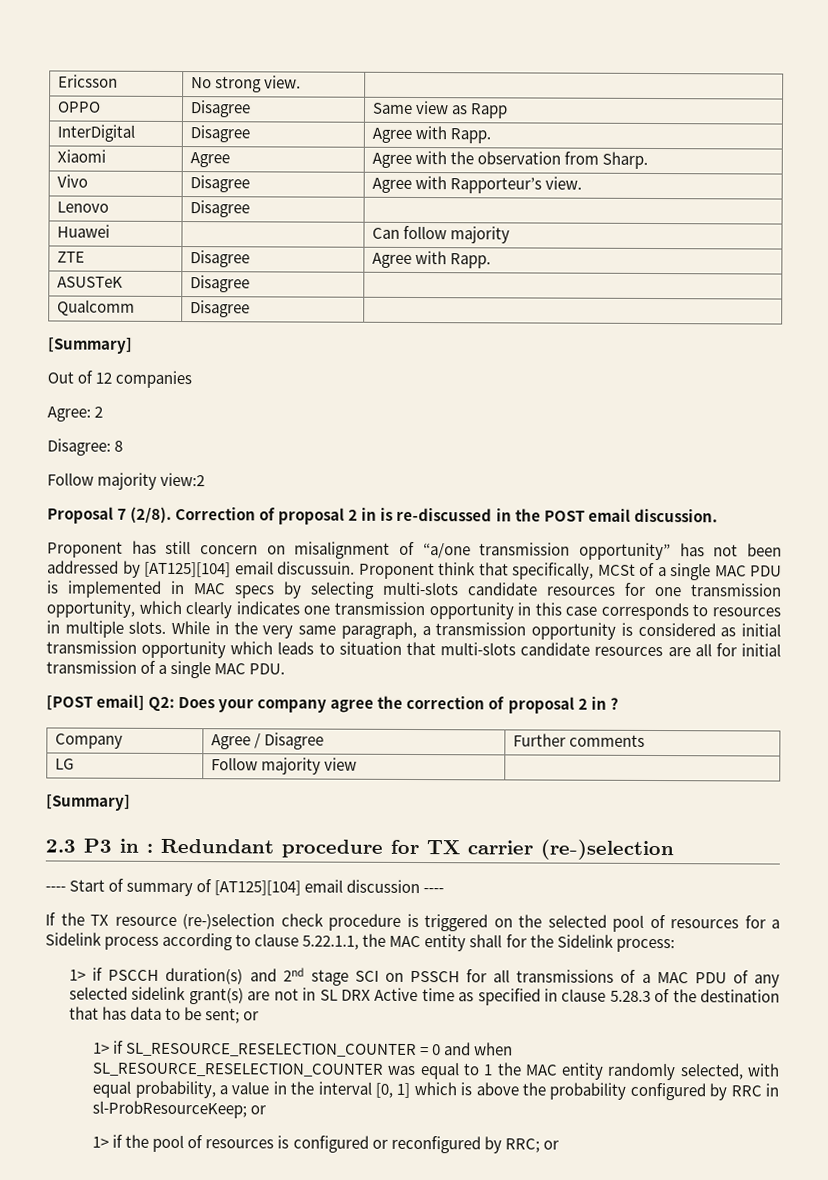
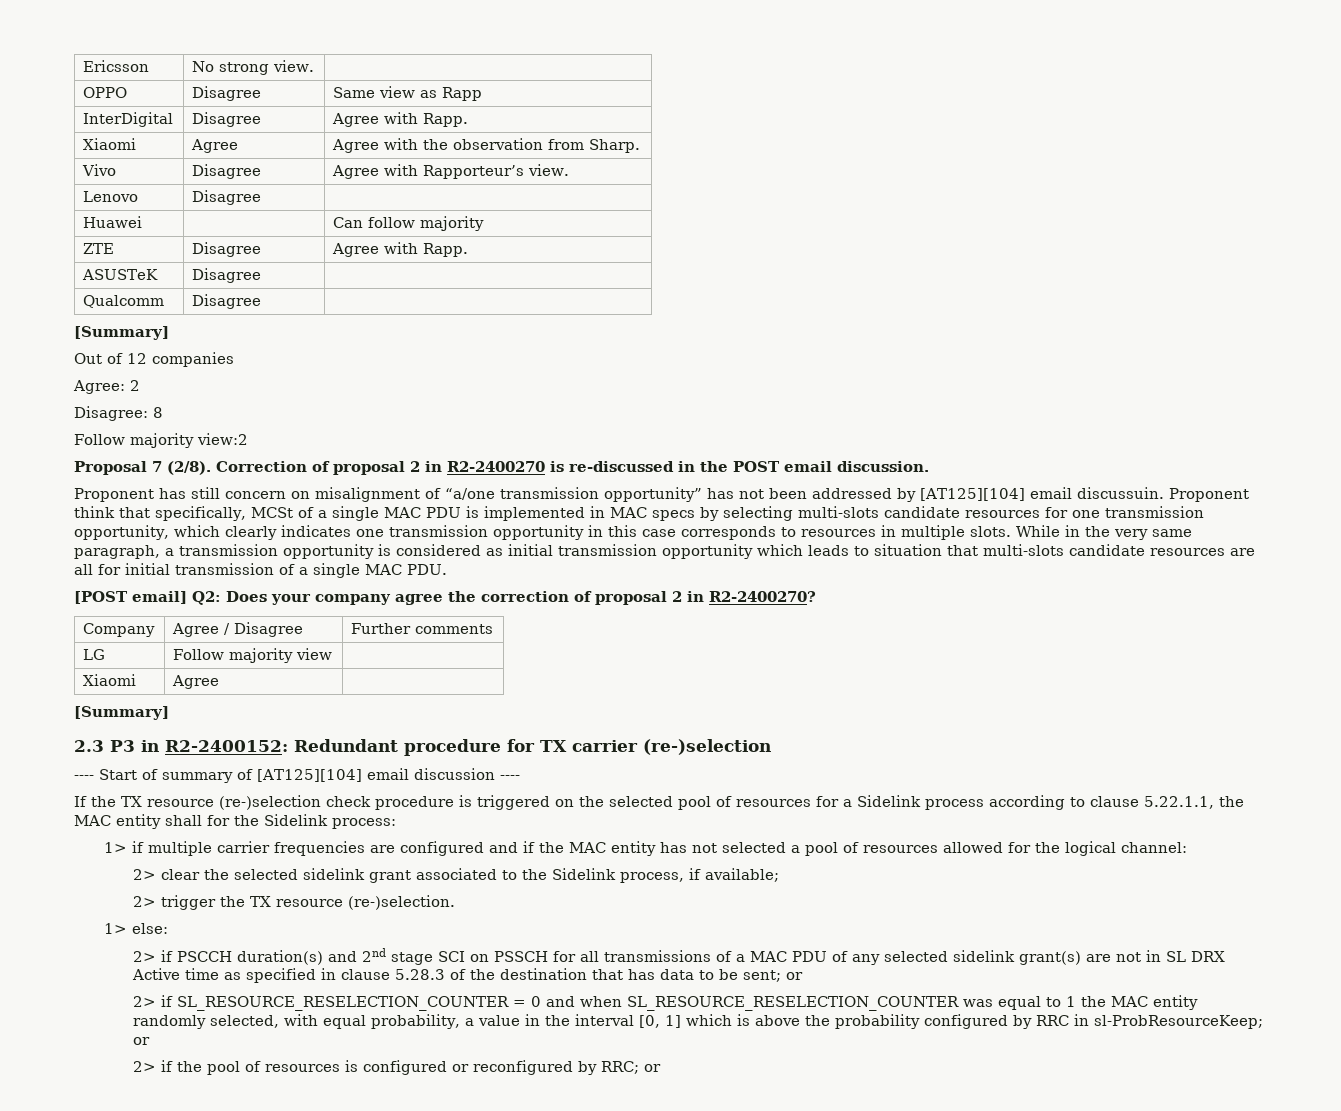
(378, 514) none -> [447,461,545,472] R2-2400270
[609,697,619,710] ? -> [709,591,816,602] R2-2400270?
(358, 764) none -> [83,674,137,686] [172,675,220,689] // Xiaomi | Agree |
[146,843,153,853] : -> [165,740,288,752] R2-2400152:
(104, 974) none -> [147,841,1187,856] [133,868,780,883] [133,895,456,910] [103,923,168,934] [133,950,174,962] multiple carrier frequencies are configured and if the MAC entity has not selected a pool of resources allowed for the logical channel: // 2> clear the selected sidelink grant associated to the Sidelink process, if available; // 2> trigger the TX resource (re-)selection. // 1> else: // 2> if
[93,1042,111,1054] 1> -> [133,996,157,1007] 2>
[92,1136,110,1148] 1> -> [133,1061,157,1072] 2>

